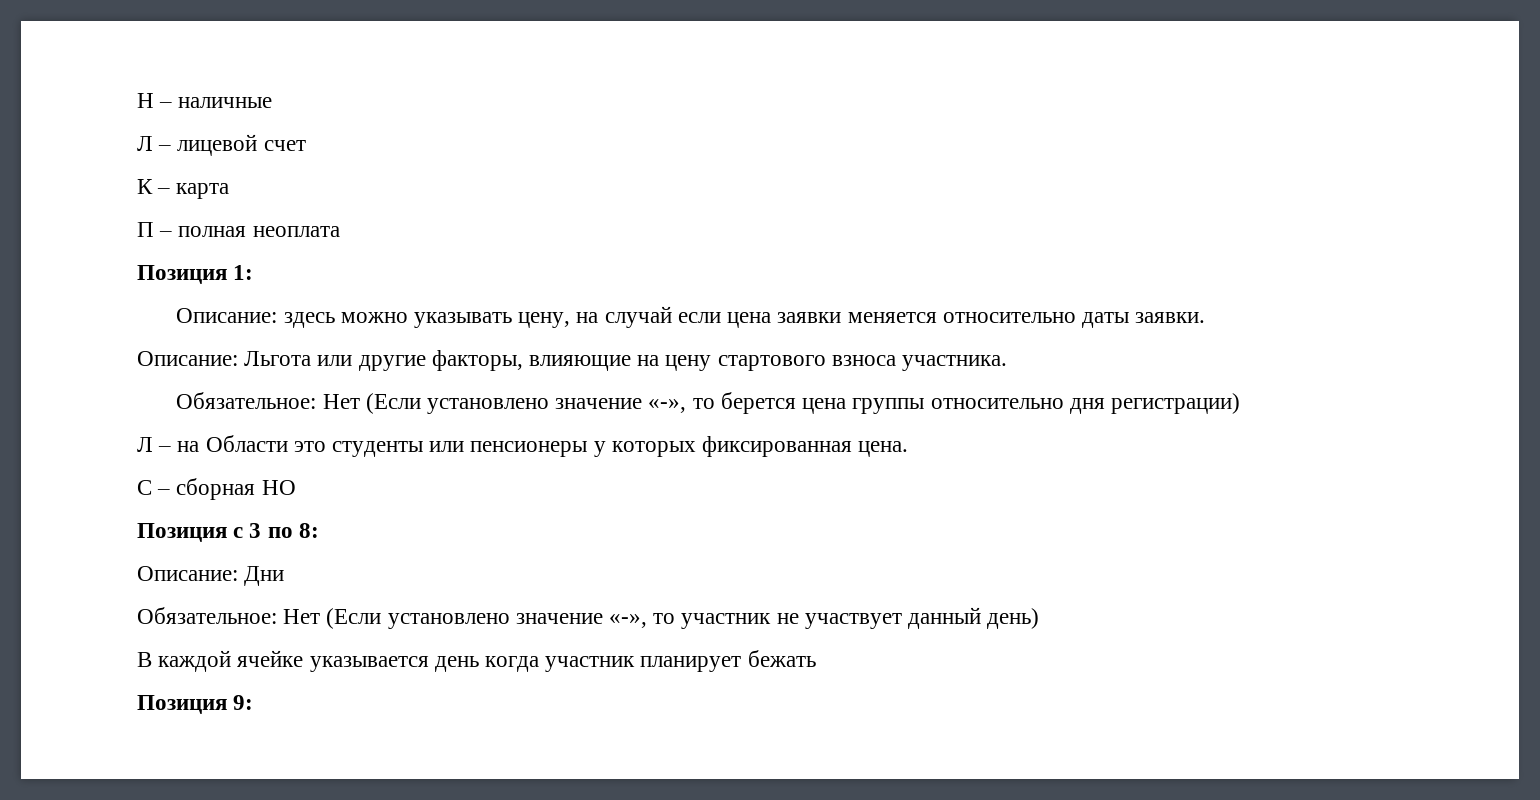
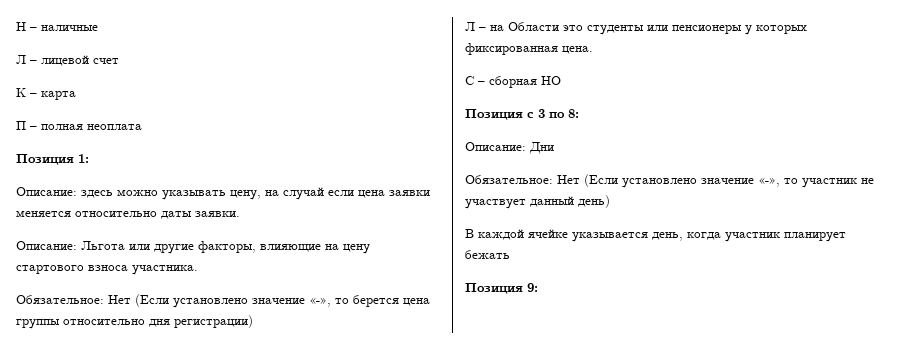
[434,656,479,672] день -> [652,232,683,241] день,

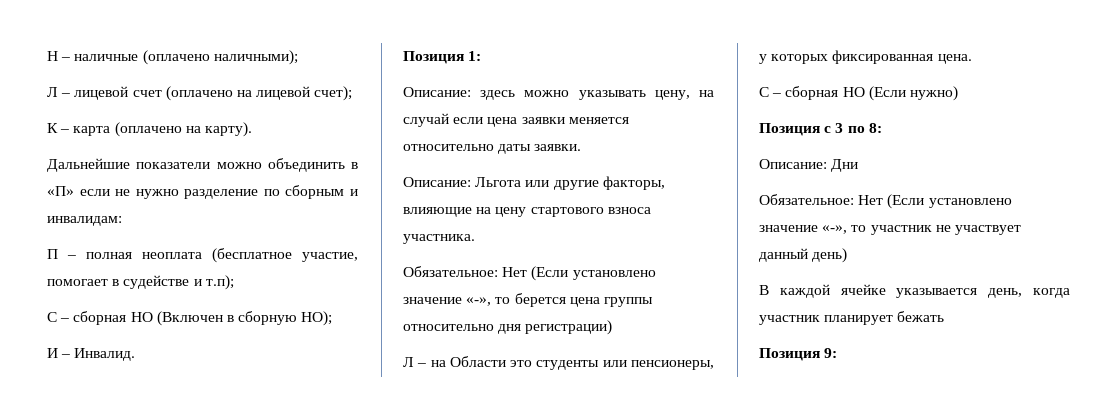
(98, 28) none -> [142,50,298,65] (оплачено наличными);
(119, 61) none -> [165,86,353,101] (оплачено на лицевой счет);
[16,121,142,130] // П – полная неоплата -> [114,122,252,137] [47,158,358,172] [47,185,358,199] [47,216,122,226] [47,248,358,263] [47,275,234,290] [47,311,333,326] [47,348,136,361] (оплачено на карту). // Дальнейшие показатели можно объединить в «П» если не нужно разделение по сборным и инвалидам: // П – полная неоплата (бесплатное участие, помогает в судействе и т.п); // С – сборная НО (Включен в сборную НО); // И – Инвалид.
[672,25,742,34] пенсионеры -> [631,360,714,370] пенсионеры,
(561, 80) none -> [868,86,958,101] (Если нужно)

